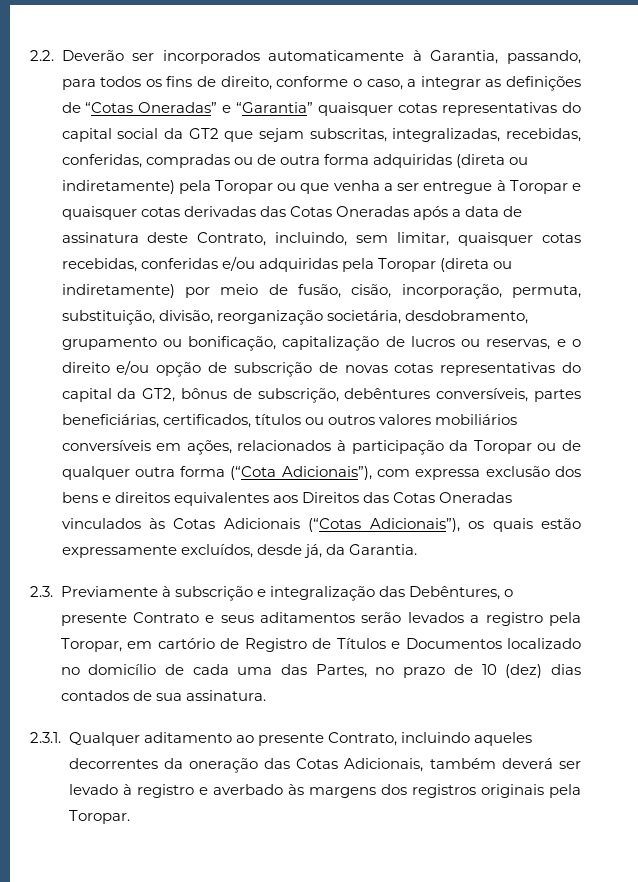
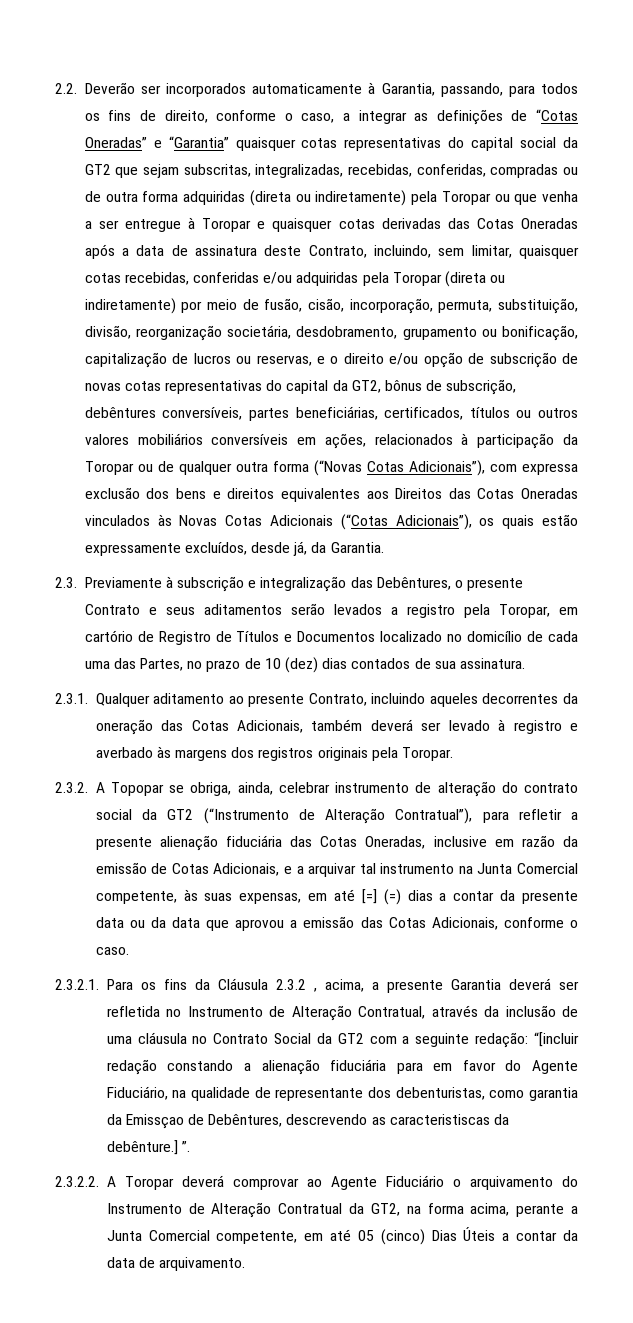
[230,466,277,480] (“Cota -> [313,460,404,476] (“Novas Cotas
(165, 523) none -> [179,515,218,526] Novas
(130, 817) none -> [55,781,579,797] [95,808,578,824] [95,835,579,851] [95,862,578,877] [95,889,579,905] [95,916,578,931] [95,947,129,955] [55,978,579,993] [106,1005,578,1021] [106,1032,579,1048] [106,1059,578,1075] [106,1086,578,1101] [106,1114,510,1129] [106,1140,190,1155] [55,1175,578,1190] [106,1202,578,1218] [106,1227,578,1245] [106,1257,246,1271] // 2.3.2. A Topopar se obriga, ainda, celebrar instrumento de alteração do contrato social da GT2 (“Instrumento de Alteração Contratual”), para refletir a presente alienação fiduciária das Cotas Oneradas, inclusive em razão da emissão de Cotas Adicionais, e a arquivar tal instrumento na Junta Comercial competente, às suas expensas, em até [=] (=) dias a contar da presente data ou da data que aprovou a emissão das Cotas Adicionais, conforme o caso. // 2.3.2.1. Para os fins da Cláusula 2.3.2 , acima, a presente Garantia deverá ser refletida no Instrumento de Alteração Contratual, através da inclusão de uma cláusula no Contrato Social da GT2 com a seguinte redação: “[incluir redação constando a alienação fiduciária para em favor do Agente Fiduciário, na qualidade de representante dos debenturistas, como garantia da Emissçao de Debêntures, descrevendo as caracteristiscas da debênture.] ”. // 2.3.2.2. A Toropar deverá comprovar ao Agente Fiduciário o arquivamento do Instrumento de Alteração Contratual da GT2, na forma acima, perante a Junta Comercial competente, em até 05 (cinco) Dias Úteis a contar da data de arquivamento.

